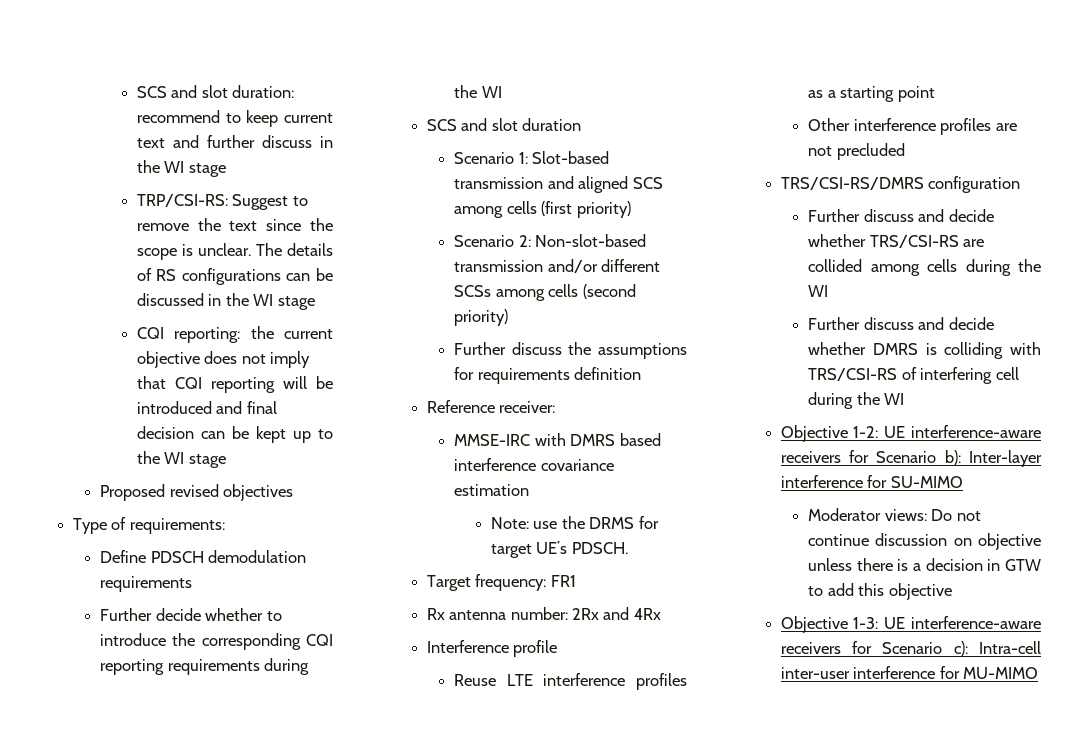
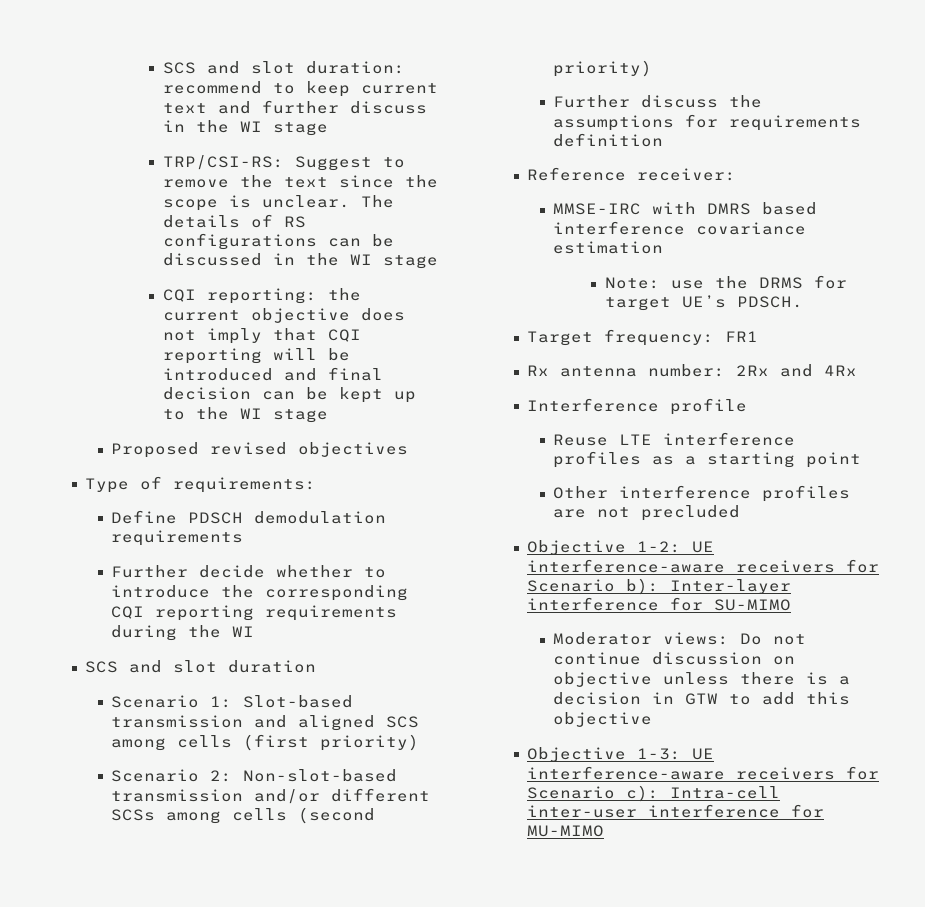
[780,176,1021,193] [808,209,994,222] [808,234,985,248] [808,259,1041,276] [808,285,829,297] [808,317,994,330] [808,342,1041,359] [808,367,1019,384] [808,392,905,409] // TRS/CSI-RS/DMRS configuration // Further discuss and decide whether TRS/CSI-RS are collided among cells during the WI // Further discuss and decide whether DMRS is colliding with TRS/CSI-RS of interfering cell during the WI -> (741, 513) none

